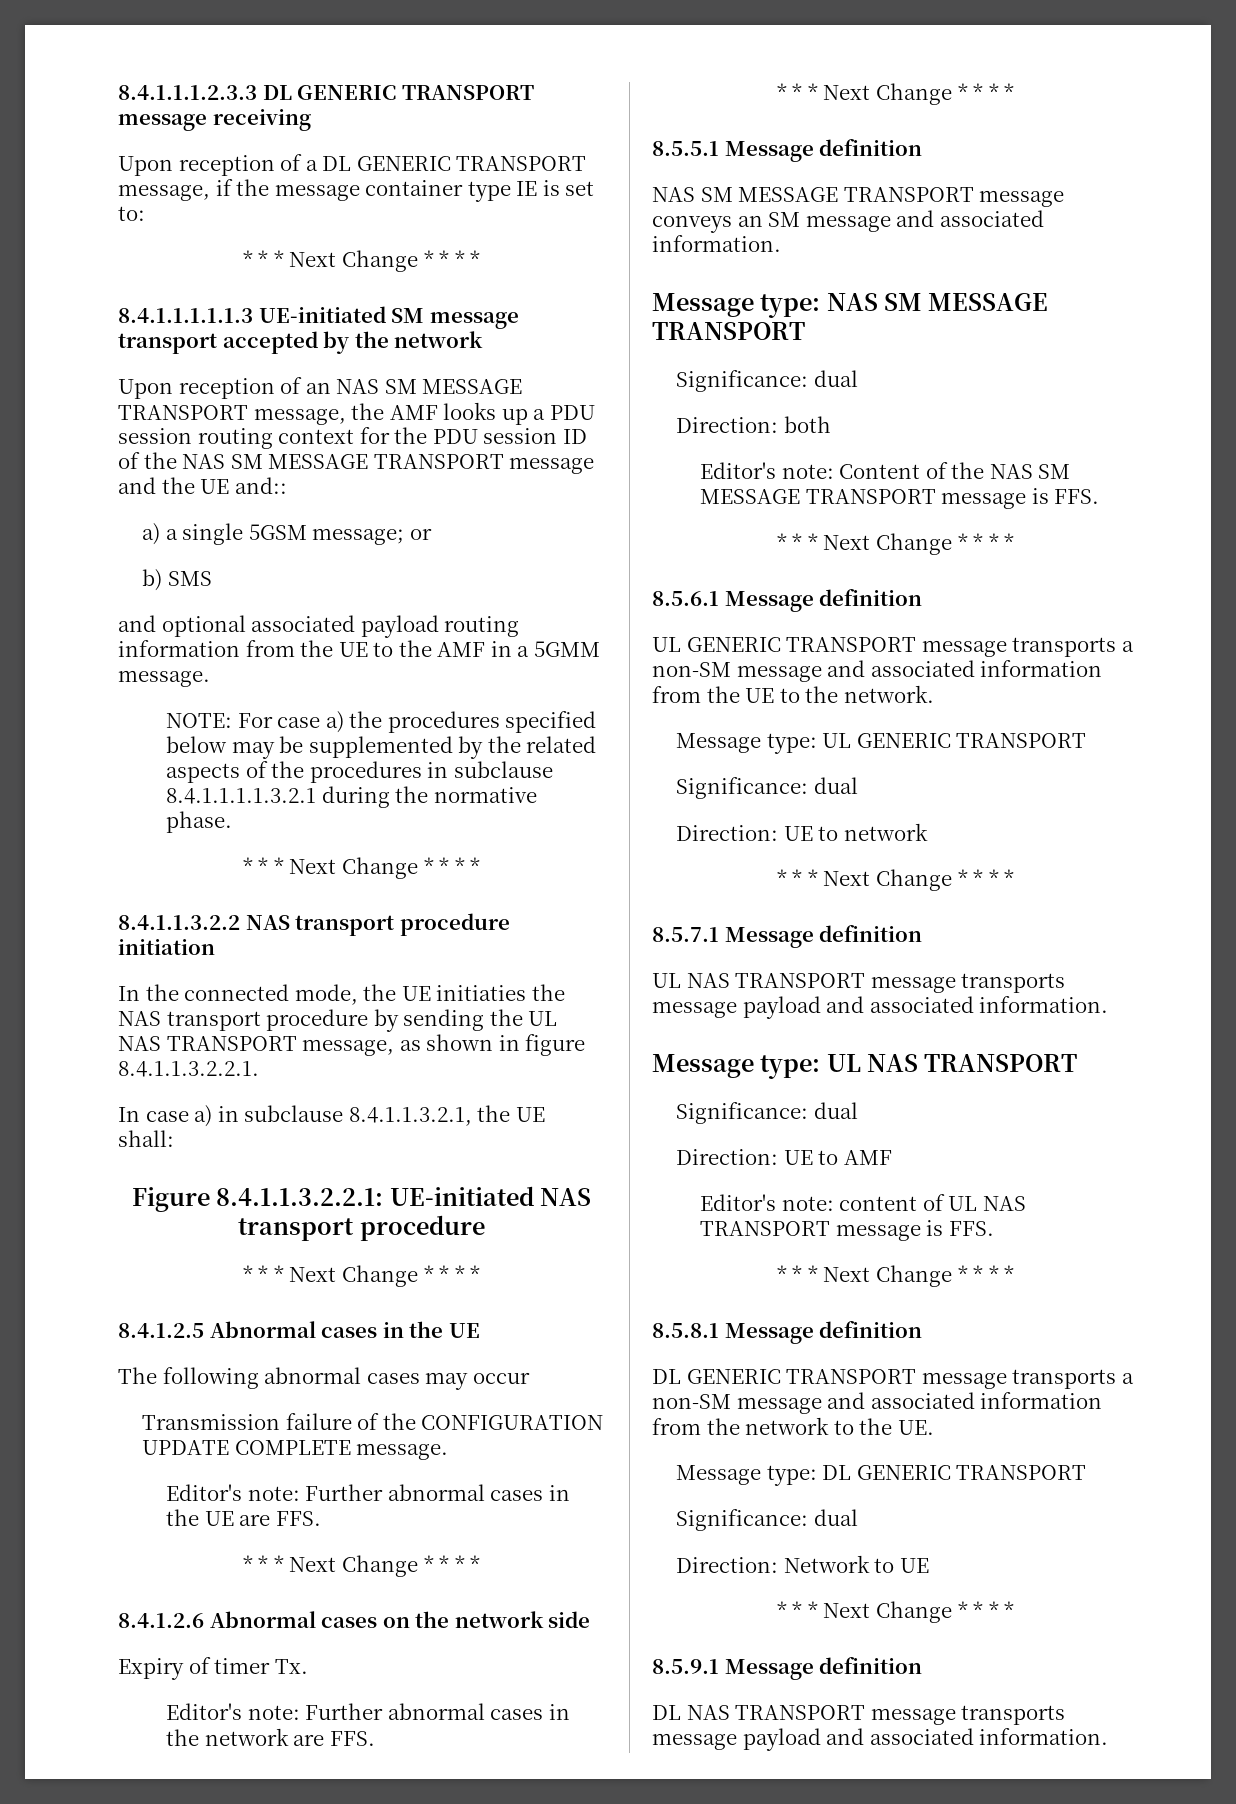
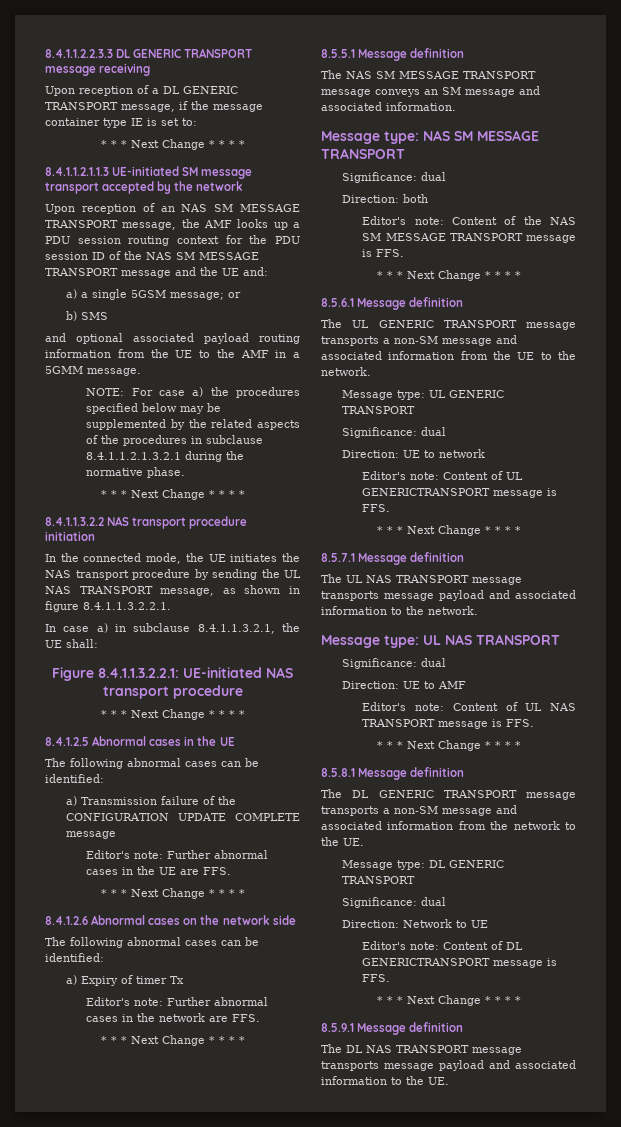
[118,85,257,100] 8.4.1.1.1.2.3.3 -> [45,49,113,58] 8.4.1.1.2.2.3.3
[118,308,253,323] 8.4.1.1.1.1.1.3 -> [45,167,109,176] 8.4.1.1.2.1.1.3
[234,477,287,494] and:: -> [243,267,268,276] and:
[166,788,317,804] 8.4.1.1.1.1.3.2.1 -> [86,452,182,460] 8.4.1.1.2.1.3.2.1
[436,985,527,1001] initiaties -> [230,554,278,562] initiates
[425,1372,530,1390] may occur // -> [221,758,259,767] [45,774,104,783] [65,796,77,806] can be identified: // a)
[356,1443,449,1460] message. -> [65,831,116,839] message
(591, 1619) none -> [45,937,259,948] [45,953,104,962] [65,975,77,985] The following abnormal cases can be identified: // a)
[274,1659,308,1674] Tx. -> [169,976,184,984] Tx
(923, 147) none -> [321,70,342,79] The
(923, 597) none -> [321,319,342,328] The
(928, 832) none -> [362,471,524,480] [362,488,558,498] [362,504,391,512] // Editor's note: Content of UL GENERICTRANSPORT message is FFS.
(923, 933) none -> [321,574,342,583] The
[979,996,1109,1013] information. -> [321,606,478,615] information to the network.
[839,1196,918,1211] content -> [452,703,498,711] Content
(923, 1329) none -> [321,789,342,798] The
(929, 1565) none -> [362,941,524,950] [362,958,558,968] [362,974,391,982] // Editor's note: Content of DL GENERICTRANSPORT message is FFS.
(923, 1665) none -> [321,1044,342,1053] The
[979,1728,1109,1745] information. -> [321,1076,449,1085] information to the UE.

